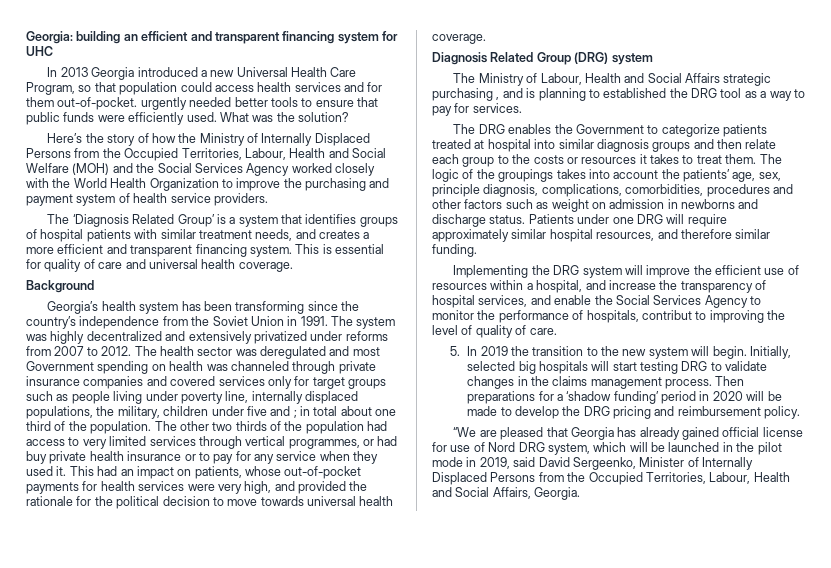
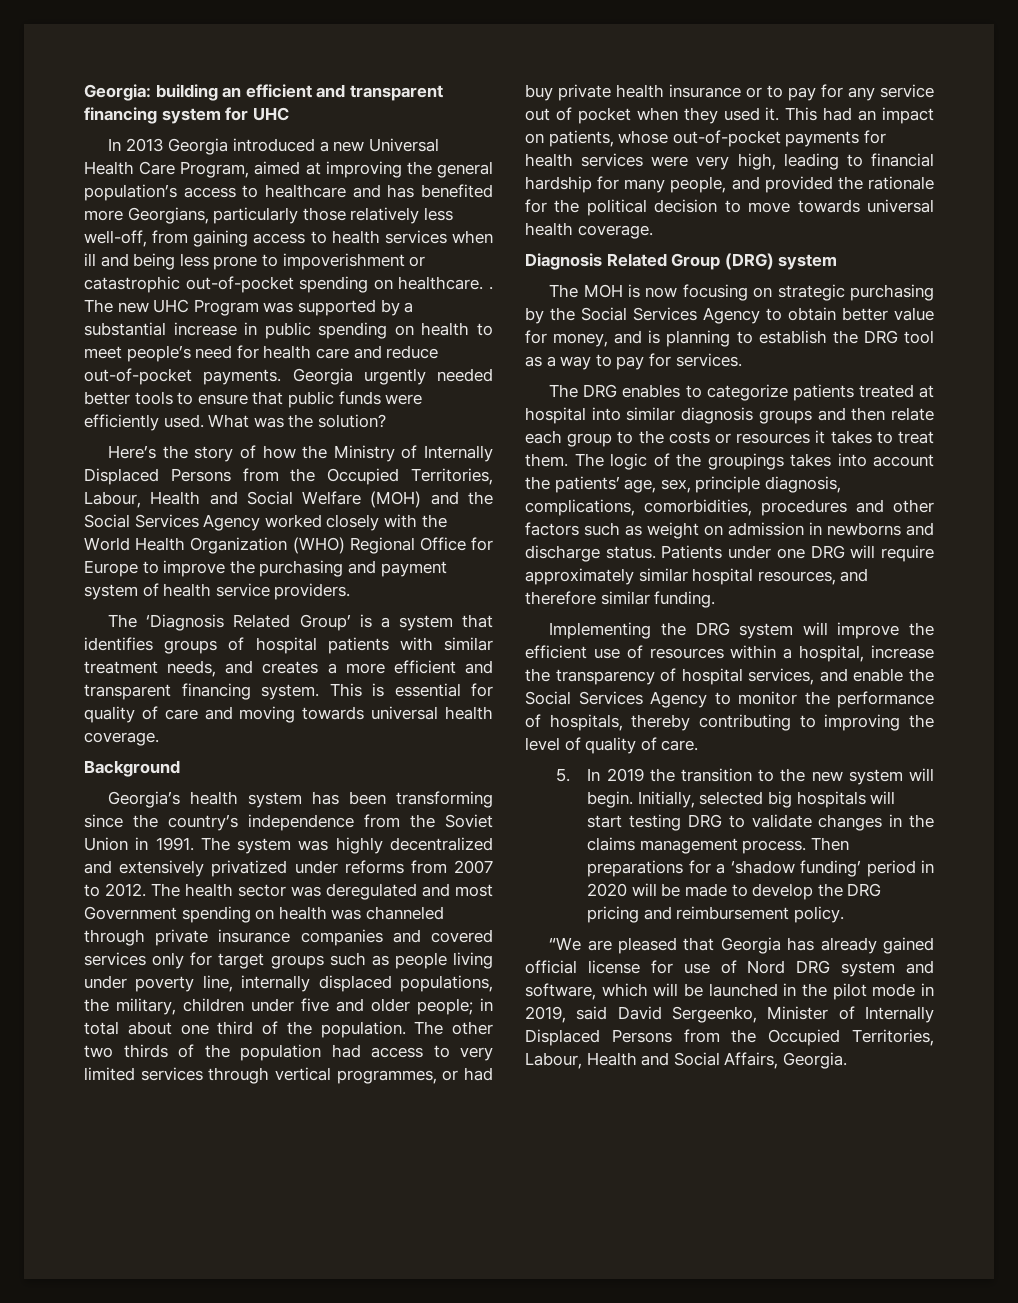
[78,82,383,95] [26,97,138,110] so that population could access health services and for them out-of-pocket. -> [254,161,493,178] [84,184,494,201] [84,207,453,224] [84,230,493,247] [84,253,426,270] [84,276,494,293] [84,299,414,316] [84,322,493,339] [84,345,439,362] [84,368,353,385] aimed at improving the general population’s access to healthcare and has benefited more Georgians, particularly those relatively less well-off, from gaining access to health services when ill and being less prone to impoverishment or catastrophic out-of-pocket spending on healthcare. . The new UHC Program was supported by a substantial increase in public spending on health to meet people’s need for health care and reduce out-of-pocket payments. Georgia
(219, 184) none -> [292,537,494,554] [84,560,138,577] (WHO) Regional Office for Europe
(146, 264) none -> [239,706,365,723] moving towards
[293,410,297,418] ; -> [371,998,473,1015] older people;
(317, 456) none -> [525,107,631,124] out of pocket
(272, 487) none -> [783,153,934,170] [525,176,727,193] leading to financial hardship for many people,
[478,73,772,86] [432,88,500,101] Ministry of Labour, Health and Social Affairs strategic purchasing , -> [583,284,934,301] [525,307,934,324] [525,330,609,347] MOH is now focusing on strategic purchasing by the Social Services Agency to obtain better value for money,
[603,88,667,98] established -> [758,330,827,344] establish
[554,124,644,134] the Government -> (681, 391) none
[585,280,606,290] and -> (865, 653) none
[641,310,692,320] contribut -> [631,714,791,731] thereby contributing
[547,443,590,455] system, -> [841,960,934,977] [525,983,596,1000] system and software,

